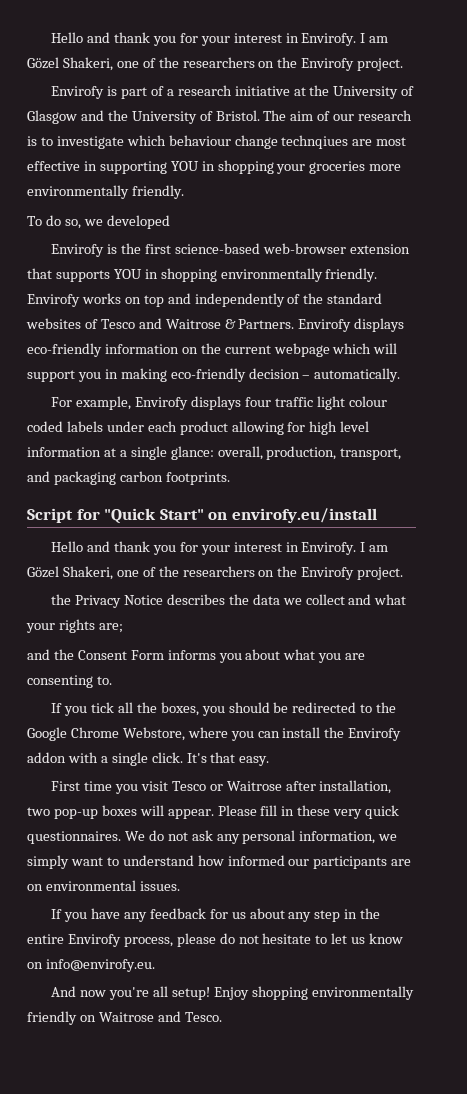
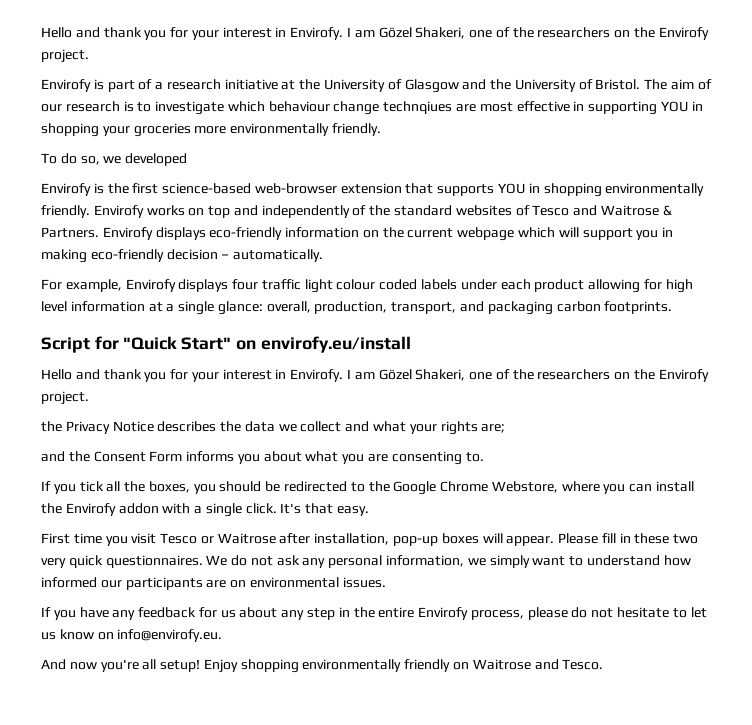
[27,807,50,816] two -> (390, 539) none
(331, 810) none -> [673,534,699,544] two

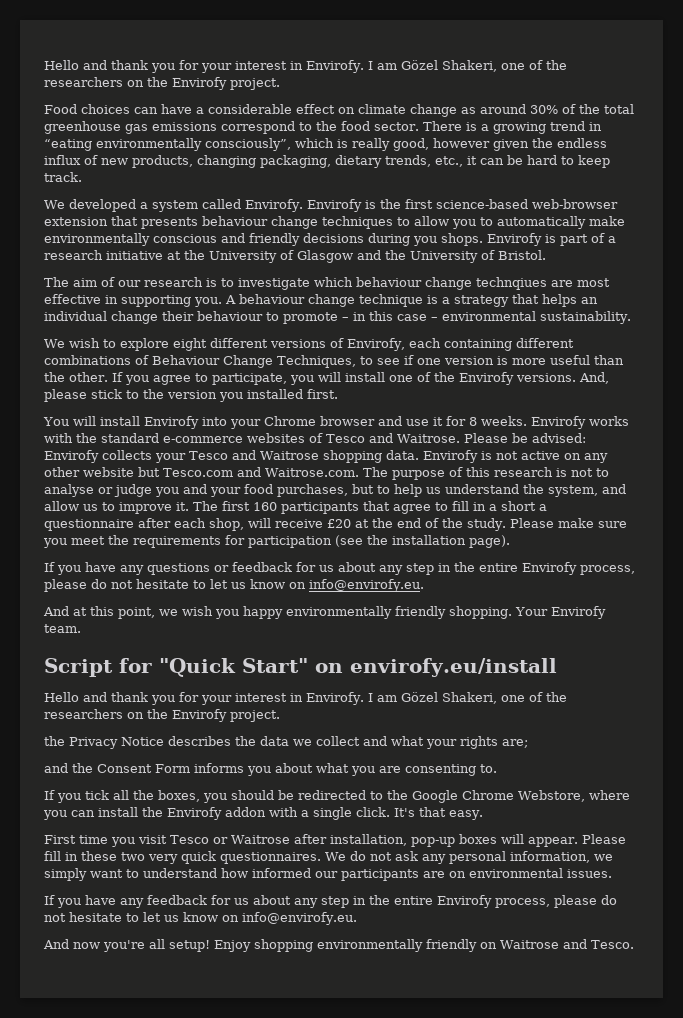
(89, 56) none -> [44,104,634,117] [44,121,602,134] [44,138,607,151] [44,155,610,168] [44,172,82,182] [44,199,618,212] [44,216,625,229] [44,233,483,246] Food choices can have a considerable effect on climate change as around 30% of the total greenhouse gas emissions correspond to the food sector. There is a growing trend in “eating environmentally consciously”, which is really good, however given the endless influx of new products, changing packaging, dietary trends, etc., it can be hard to keep track. // We developed a system called Envirofy. Envirofy is the first science-based web-browser extension that presents behaviour change techniques to allow you to automatically make environmentally conscious and friendly decisions during you shops.
(641, 84) none -> (546, 255) //
[660,101,703,112] [41,123,381,137] [41,153,188,166] [41,183,705,197] [41,205,367,218] YOU in shopping your groceries more environmentally friendly. // To do so, we developed // Envirofy is the first science-based web-browser extension that supports YOU in shopping environmentally friendly. Envirofy works on top and independently of -> [194,294,598,307] [44,311,631,324] [44,338,574,351] [44,355,624,368] [44,372,609,385] [44,389,338,402] [43,416,629,429] [44,433,73,443] you. A behaviour change technique is a strategy that helps an individual change their behaviour to promote – in this case – environmental sustainability. // We wish to explore eight different versions of Envirofy, each containing different combinations of Behaviour Change Techniques, to see if one version is more useful than the other. If you agree to participate, you will install one of the Envirofy versions. And, please stick to the version you installed first. // You will install Envirofy into your Chrome browser and use it for 8 weeks. Envirofy works with
(453, 210) none -> [163,436,243,443] e-commerce
[600,205,672,216] [41,227,674,241] [41,249,324,263] [41,279,693,293] [41,301,673,315] Waitrose & Partners. Envirofy displays eco-friendly information on the current webpage which will support you in making eco-friendly decision – automatically. // For example, Envirofy displays four traffic light colour coded labels under each product allowing for high level information at a single glance: overall, production, transport, and packaging carbon footprints. -> [397,433,586,443] [44,450,608,463] [44,467,609,480] [44,484,626,497] [44,501,547,514] [44,518,627,531] [43,535,510,548] [44,562,635,575] [44,579,424,592] [43,606,606,619] [44,624,81,633] Waitrose. Please be advised: Envirofy collects your Tesco and Waitrose shopping data. Envirofy is not active on any other website but Tesco.com and Waitrose.com. The purpose of this research is not to analyse or judge you and your food purchases, but to help us understand the system, and allow us to improve it. The first 160 participants that agree to fill in a short a questionnaire after each shop, will receive £20 at the end of the study. Please make sure you meet the requirements for participation (see the installation page). // If you have any questions or feedback for us about any step in the entire Envirofy process, please do not hesitate to let us know on info@envirofy.eu. // And at this point, we wish you happy environmentally friendly shopping. Your Envirofy team.

